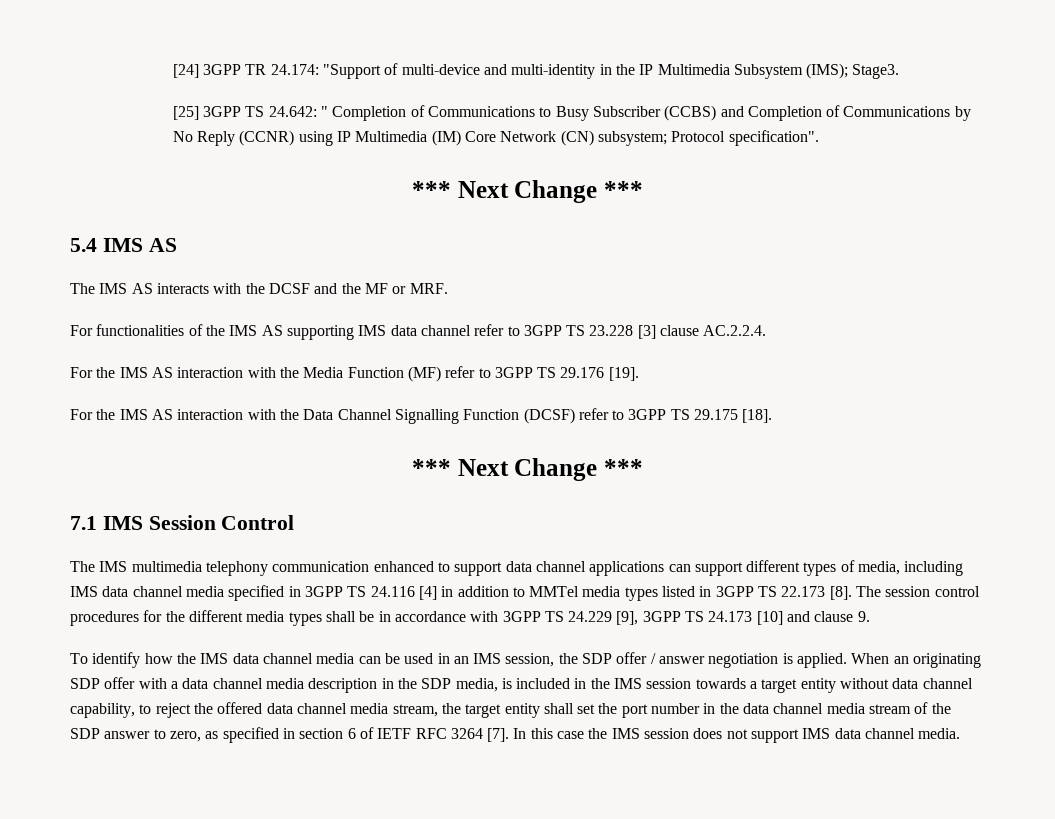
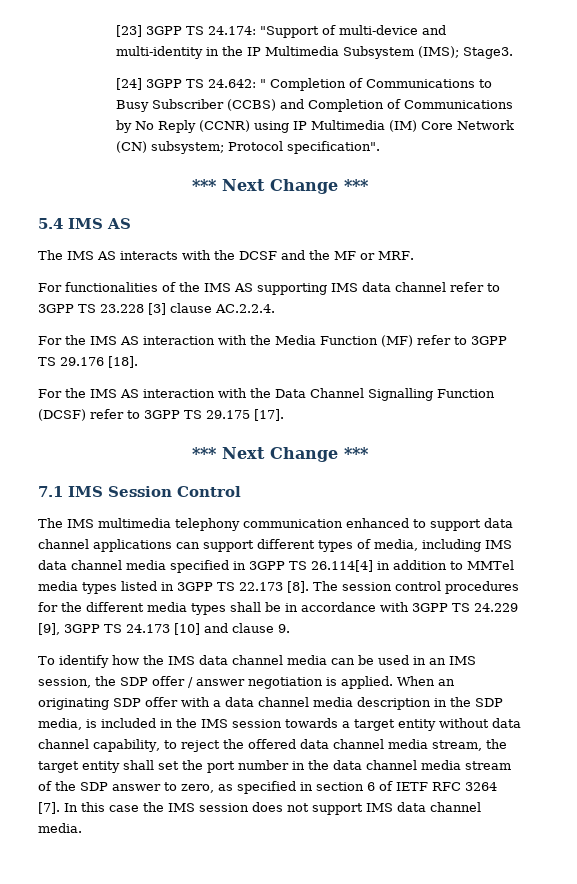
[172,64,267,78] [24] 3GPP TR -> [115,25,204,37] [23] 3GPP TS
[172,106,199,120] [25] -> [115,78,142,90] [24]
[608,367,639,381] [19]. -> [108,356,138,368] [18].
[742,409,773,423] [18]. -> [254,409,284,421] [17].
[370,586,437,600] 24.116 [4] -> [311,560,373,572] 26.114[4]

